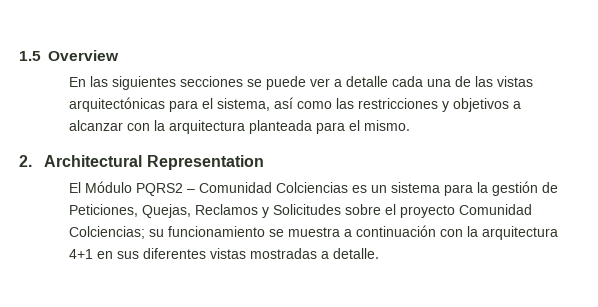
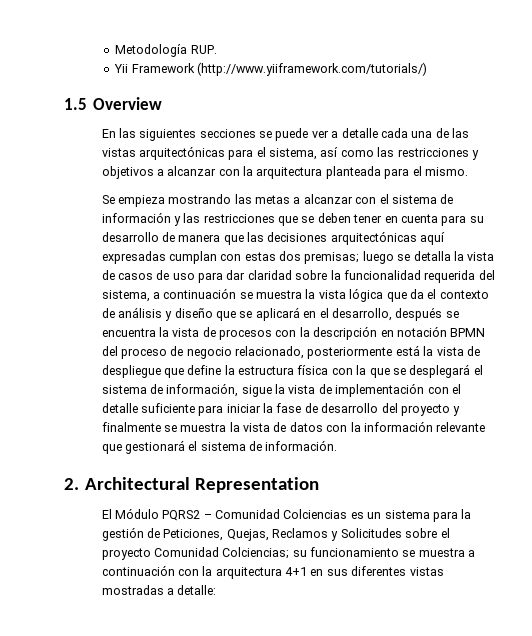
(19, 56) none -> [115,44,217,57] [114,62,428,76] Metodología RUP. // Yii Framework (http://www.yiiframework.com/tutorials/) //
(411, 125) none -> [101,194,454,207] [101,212,484,226] [101,231,446,245] [101,251,495,264] [101,270,495,283] [101,288,489,302] [101,307,459,321] [101,326,486,340] [101,345,480,359] [101,364,483,378] [101,383,461,397] [101,403,461,416] [101,421,486,432] [101,440,338,454] // Se empieza mostrando las metas a alcanzar con el sistema de información y las restricciones que se deben tener en cuenta para su desarrollo de manera que las decisiones arquitectónicas aquí expresadas cumplan con estas dos premisas; luego se detalla la vista de casos de uso para dar claridad sobre la funcionalidad requerida del sistema, a continuación se muestra la vista lógica que da el contexto de análisis y diseño que se aplicará en el desarrollo, después se encuentra la vista de procesos con la descripción en notación BPMN del proceso de negocio relacionado, posteriormente está la vista de despliegue que define la estructura física con la que se desplegará el sistema de información, sigue la vista de implementación con el detalle suficiente para iniciar la fase de desarrollo del proyecto y finalmente se muestra la vista de datos con la información relevante que gestionará el sistema de información.
[333,248,380,259] detalle. -> [177,585,217,595] detalle:

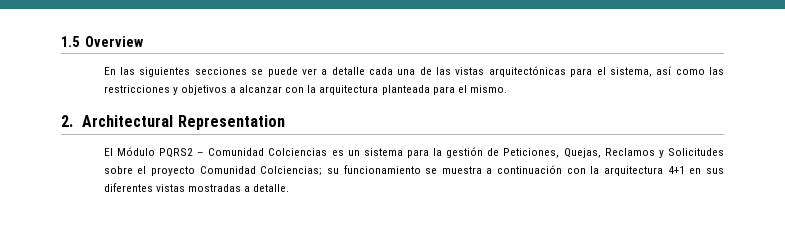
[115,44,217,57] [114,62,428,76] Metodología RUP. // Yii Framework (http://www.yiiframework.com/tutorials/) // -> (61, 41) none
[101,194,454,207] [101,212,484,226] [101,231,446,245] [101,251,495,264] [101,270,495,283] [101,288,489,302] [101,307,459,321] [101,326,486,340] [101,345,480,359] [101,364,483,378] [101,383,461,397] [101,403,461,416] [101,421,486,432] [101,440,338,454] // Se empieza mostrando las metas a alcanzar con el sistema de información y las restricciones que se deben tener en cuenta para su desarrollo de manera que las decisiones arquitectónicas aquí expresadas cumplan con estas dos premisas; luego se detalla la vista de casos de uso para dar claridad sobre la funcionalidad requerida del sistema, a continuación se muestra la vista lógica que da el contexto de análisis y diseño que se aplicará en el desarrollo, después se encuentra la vista de procesos con la descripción en notación BPMN del proceso de negocio relacionado, posteriormente está la vista de despliegue que define la estructura física con la que se desplegará el sistema de información, sigue la vista de implementación con el detalle suficiente para iniciar la fase de desarrollo del proyecto y finalmente se muestra la vista de datos con la información relevante que gestionará el sistema de información. -> (507, 89) none
[177,585,217,595] detalle: -> [253,184,290,192] detalle.

